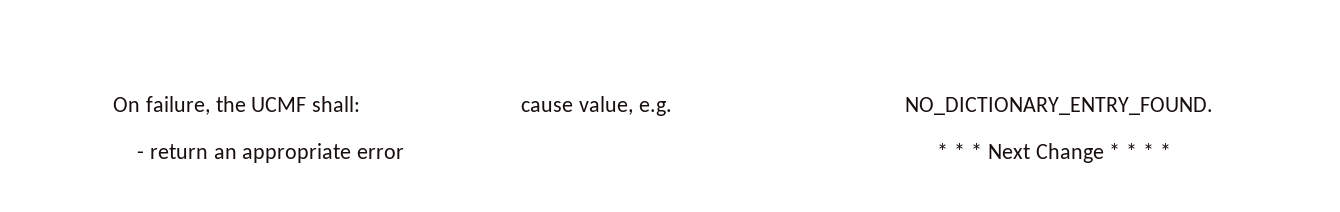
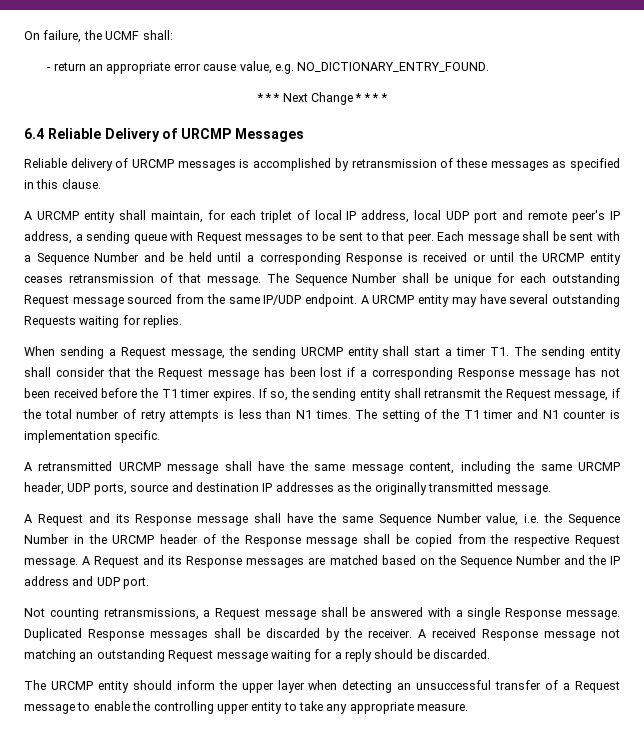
(1171, 151) none -> [24,128,304,142] [24,158,620,171] [24,179,101,189] [24,210,621,223] [24,231,620,244] [24,252,621,265] [24,273,620,286] [24,294,621,307] [24,315,183,328] [24,346,621,359] [24,367,620,380] [24,388,620,401] [23,409,620,422] [24,430,161,443] [24,461,620,474] [24,482,551,495] [24,513,621,526] [24,534,620,547] [24,555,620,568] [24,576,150,589] [24,607,620,620] [24,628,620,641] [24,649,491,662] [24,680,620,693] [24,701,469,714] // 6.4 Reliable Delivery of URCMP Messages // Reliable delivery of URCMP messages is accomplished by retransmission of these messages as specified in this clause. // A URCMP entity shall maintain, for each triplet of local IP address, local UDP port and remote peer's IP address, a sending queue with Request messages to be sent to that peer. Each message shall be sent with a Sequence Number and be held until a corresponding Response is received or until the URCMP entity ceases retransmission of that message. The Sequence Number shall be unique for each outstanding Request message sourced from the same IP/UDP endpoint. A URCMP entity may have several outstanding Requests waiting for replies. // When sending a Request message, the sending URCMP entity shall start a timer T1. The sending entity shall consider that the Request message has been lost if a corresponding Response message has not been received before the T1 timer expires. If so, the sending entity shall retransmit the Request message, if the total number of retry attempts is less than N1 times. The setting of the T1 timer and N1 counter is implementation specific. // A retransmitted URCMP message shall have the same message content, including the same URCMP header, UDP ports, source and destination IP addresses as the originally transmitted message. // A Request and its Response message shall have the same Sequence Number value, i.e. the Sequence Number in the URCMP header of the Response message shall be copied from the respective Request message. A Request and its Response messages are matched based on the Sequence Number and the IP address and UDP port. // Not counting retransmissions, a Request message shall be answered with a single Response message. Duplicated Response messages shall be discarded by the receiver. A received Response message not matching an outstanding Request message waiting for a reply should be discarded. // The URCMP entity should inform the upper layer when detecting an unsuccessful transfer of a Request message to enable the controlling upper entity to take any appropriate measure.

